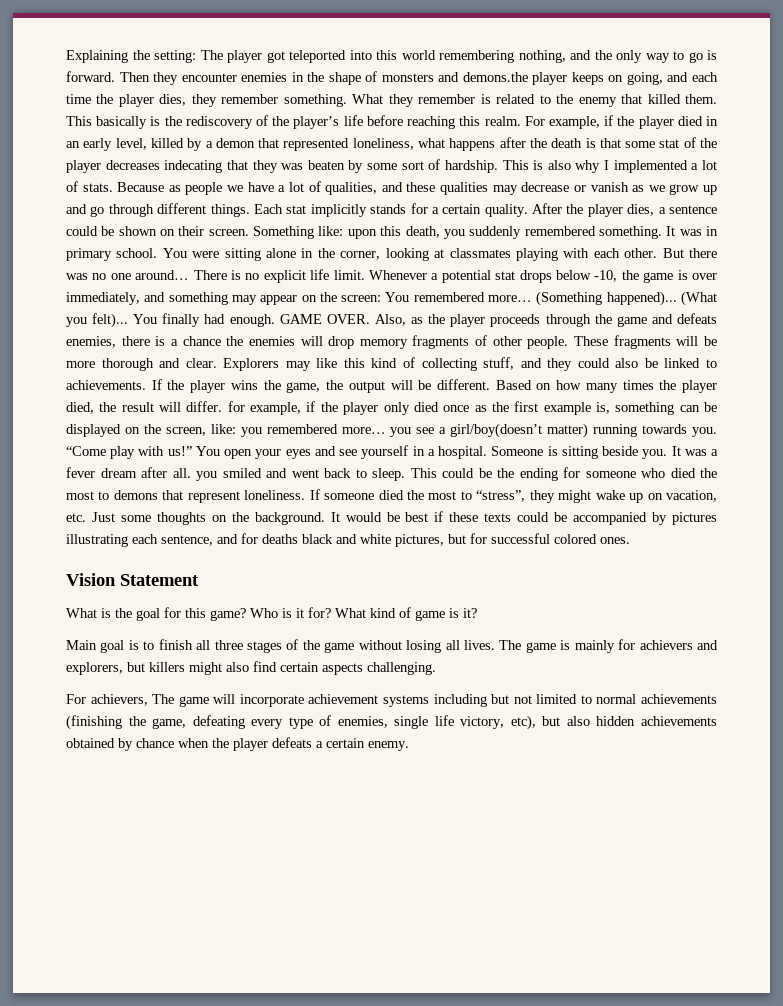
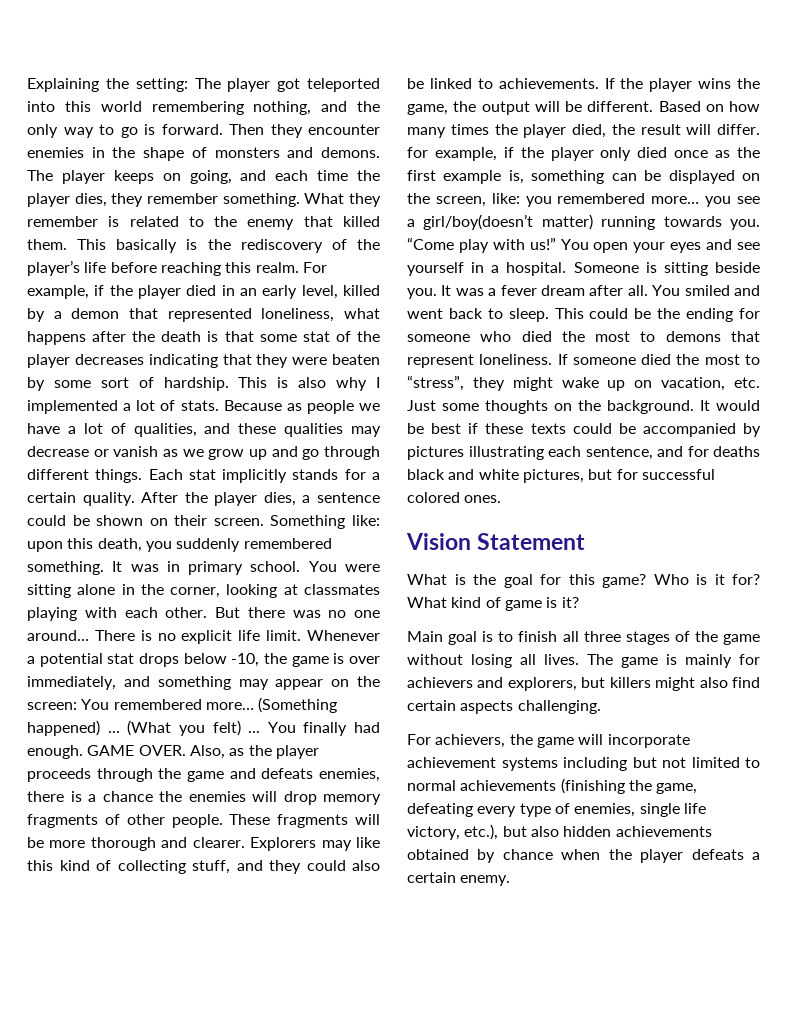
[462,72,528,82] demons.the -> [321,147,380,158] [27,170,53,181] demons. The
[164,160,223,173] indecating -> [148,354,218,368] indicating
[281,163,304,170] was -> [292,357,328,365] were
[606,291,717,306] [66,313,129,328] happened)... (What you felt)... -> [27,720,261,736] happened) ... (What you felt) ...
[185,358,217,368] clear. -> [192,837,245,848] clearer.
[196,471,217,481] you -> [652,285,681,296] You
[152,694,175,704] The -> [509,734,533,745] the
[510,715,536,730] etc), -> [464,824,499,840] etc.),

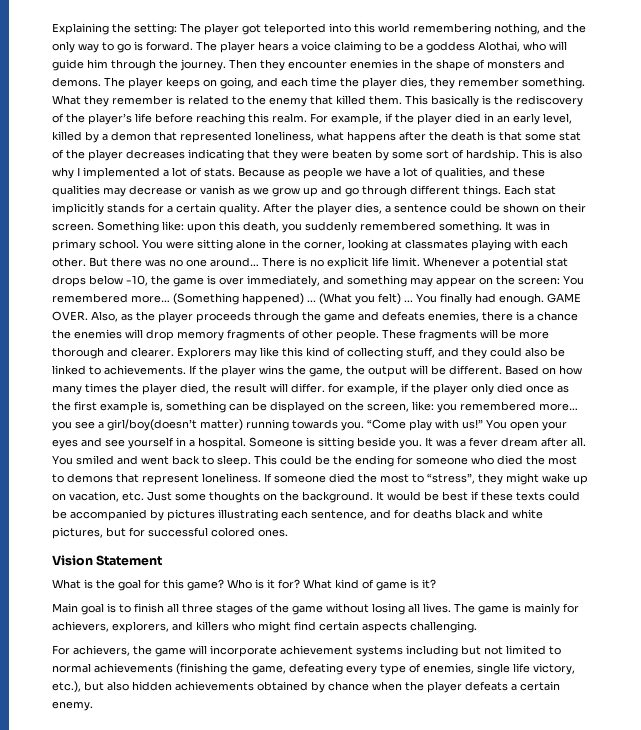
(223, 129) none -> [196,41,567,53] [52,59,226,71] The player hears a voice claiming to be a goddess Alothai, who will guide him through the journey.
[407,677,728,691] achievers and explorers, but killers might also -> [52,621,291,633] achievers, explorers, and killers who might

